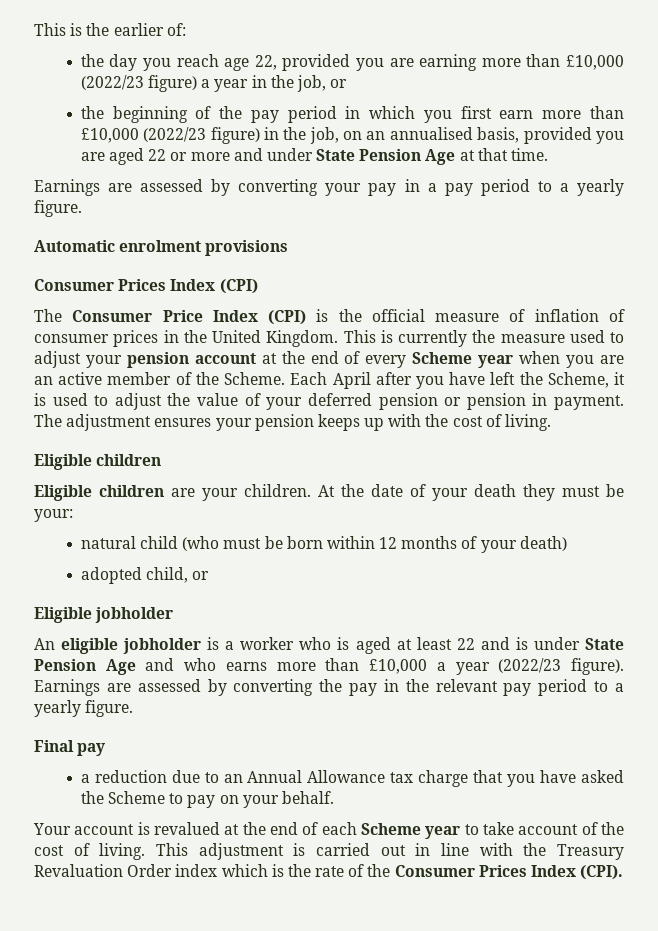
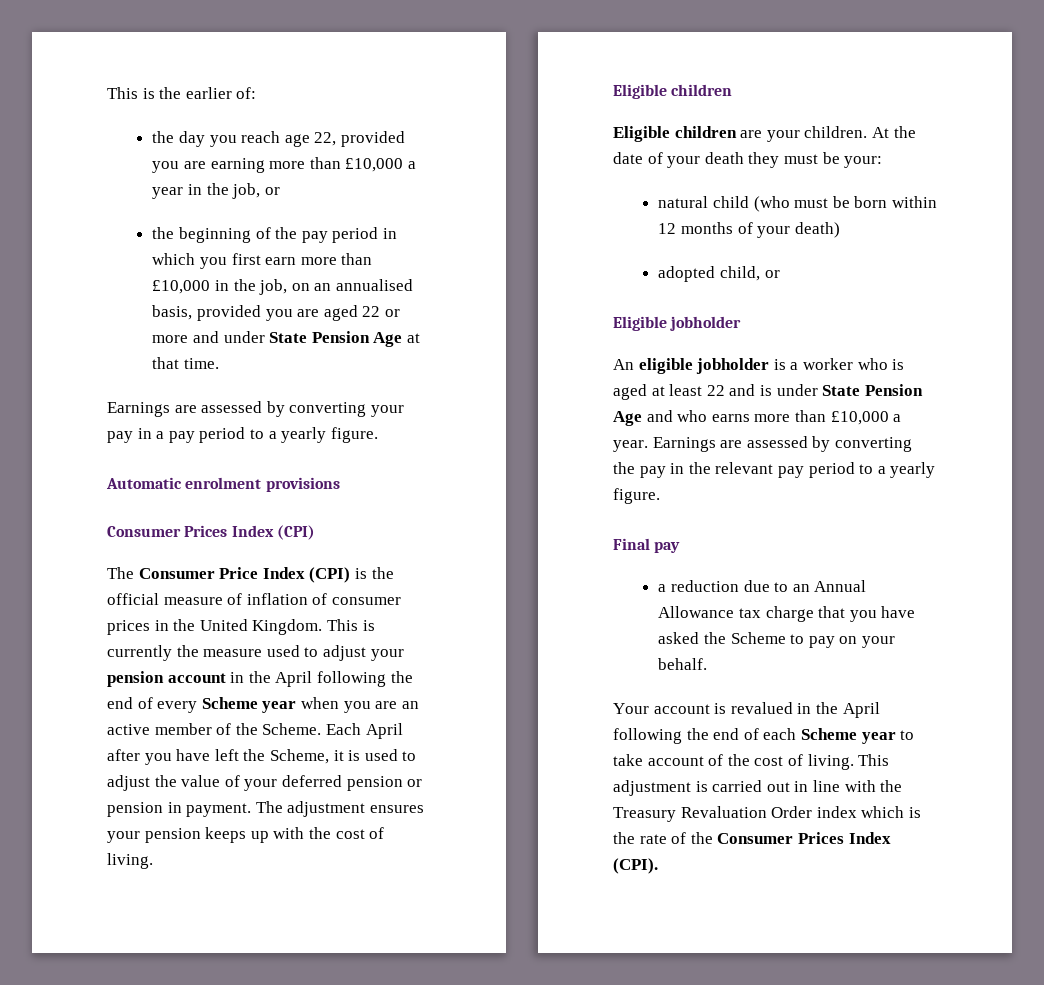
[80,75,198,92] (2022/23 figure) -> (404, 165) none
[143,127,260,144] (2022/23 figure) -> (211, 287) none
[261,353,277,364] at -> [230,671,386,687] in the April following
[455,658,625,675] year (2022/23 figure). -> [613,440,648,452] year.
[224,824,240,835] at -> [797,702,880,718] [613,728,682,744] in the April following

